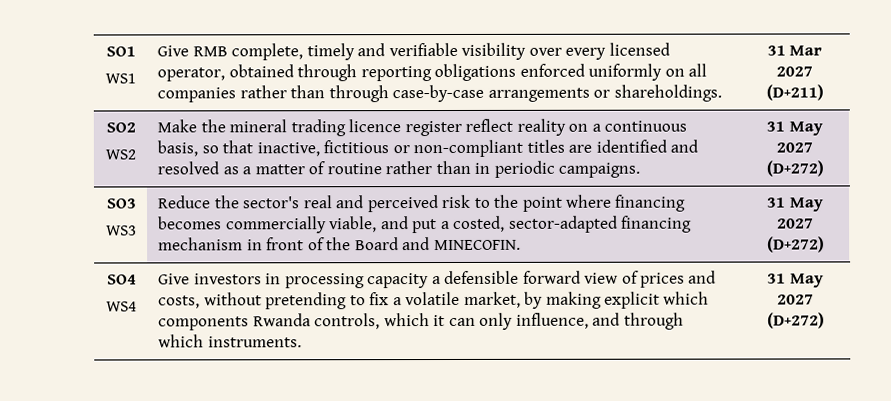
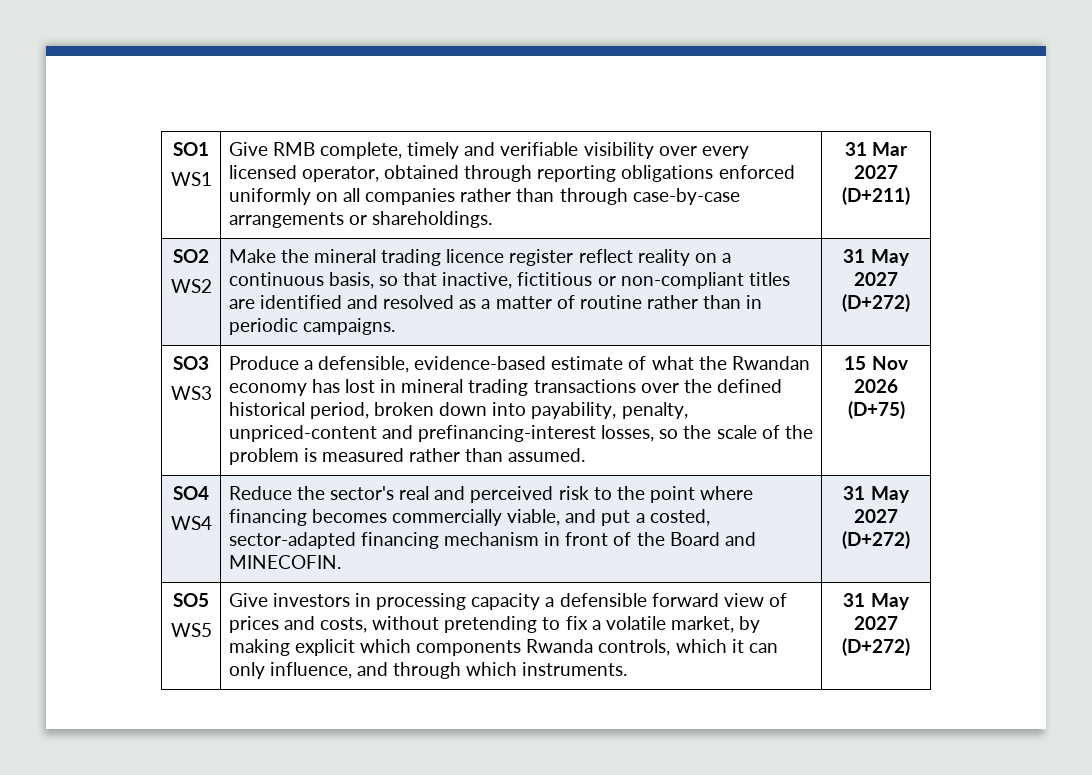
(137, 230) none -> [228,356,810,373] [228,379,782,396] [228,402,688,419] [228,425,813,442] [228,448,586,465] [844,356,908,370] [854,379,898,393] [847,401,905,419] [173,486,209,500] [170,516,212,530] | Produce a defensible, evidence-based estimate of what the Rwandan economy has lost in mineral trading transactions over the defined historical period, broken down into payability, penalty, unpriced-content and prefinancing-interest losses, so the scale of the problem is measured rather than assumed. | 15 Nov 2026 (D+75) // SO4 // WS4
[106,274,137,285] [106,301,137,312] SO4 // WS4 -> [173,593,209,607] [170,623,212,637] SO5 // WS5

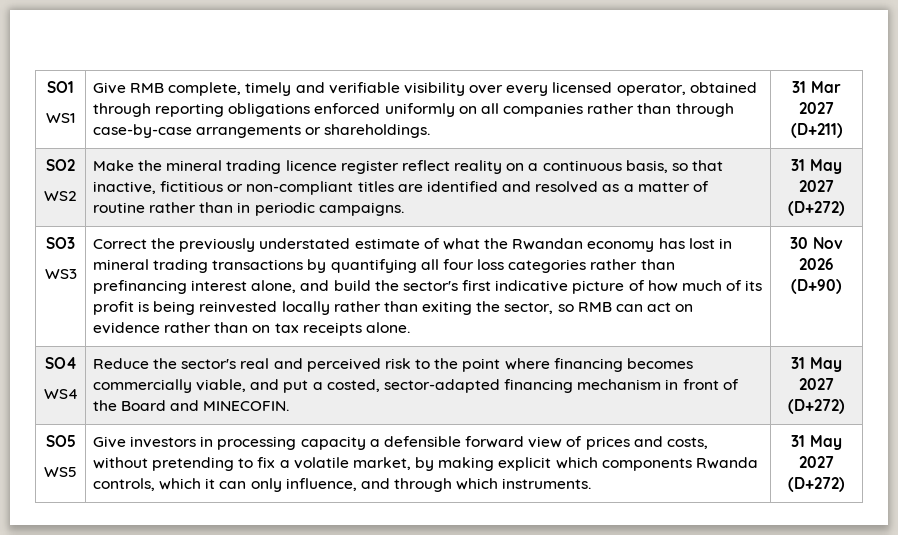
[228,356,547,373] Produce a defensible, evidence-based -> [92,238,351,252] Correct the previously understated
[640,379,782,393] [228,402,688,419] [228,425,813,442] [228,448,586,465] [844,356,867,370] over the defined historical period, broken down into payability, penalty, unpriced-content and prefinancing-interest losses, so the scale of the problem is measured rather than assumed. | 15 -> [307,259,675,273] [92,280,763,294] [92,301,694,315] [92,322,410,336] [790,237,809,249] by quantifying all four loss categories rather than prefinancing interest alone, and build the sector's first indicative picture of how much of its profit is being reinvested locally rather than exiting the sector, so RMB can act on evidence rather than on tax receipts alone. | 30
[847,401,905,419] (D+75) -> [791,279,842,294] (D+90)

